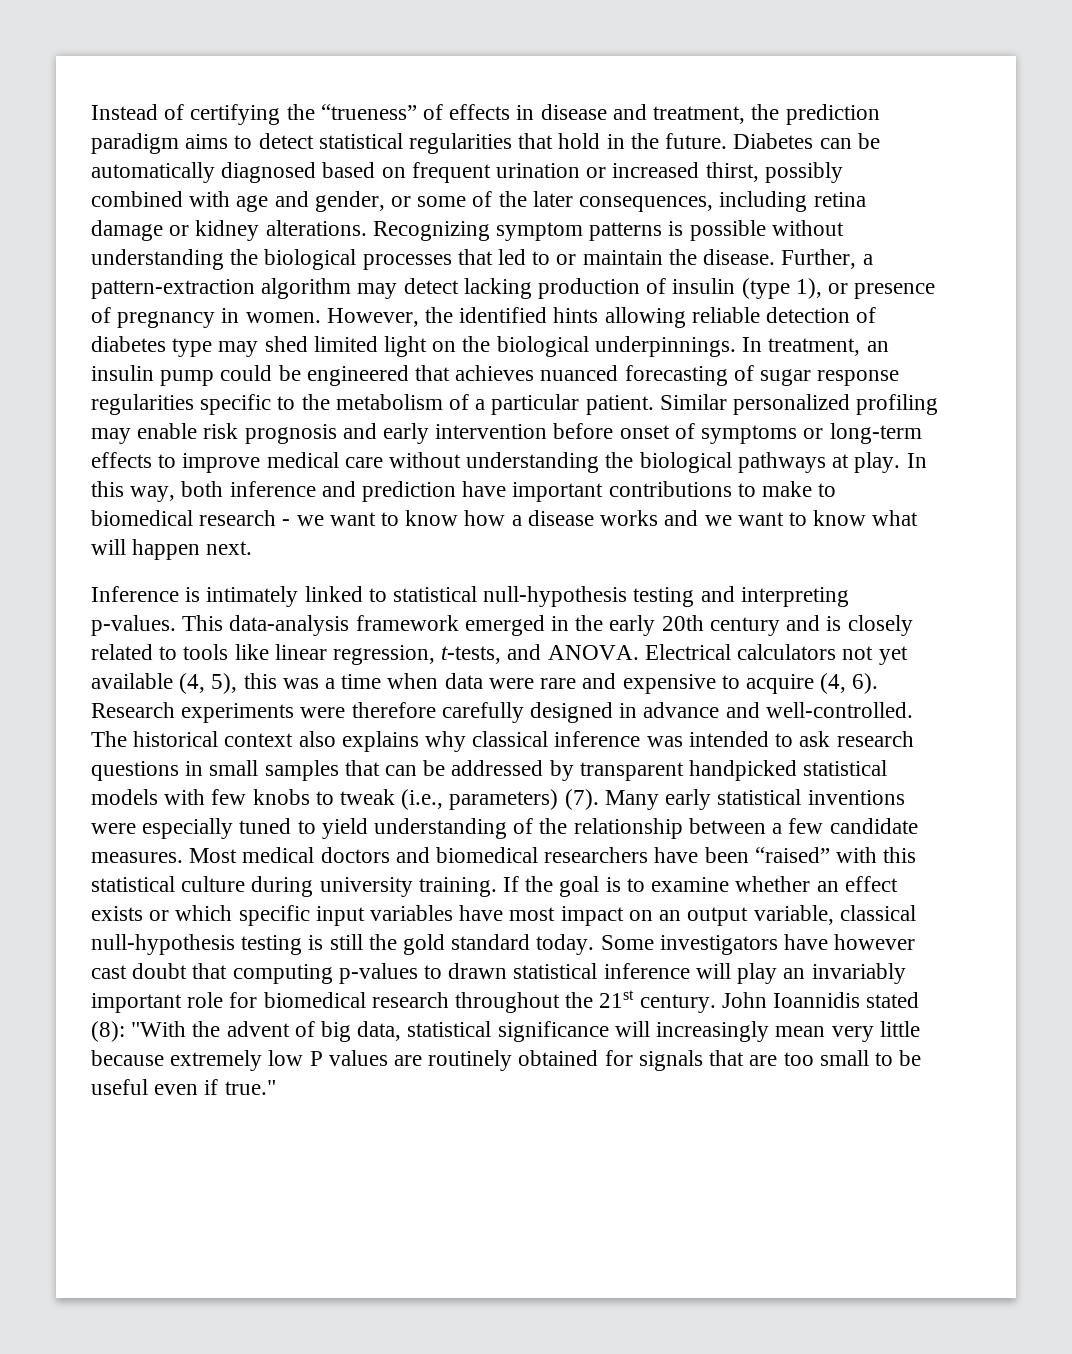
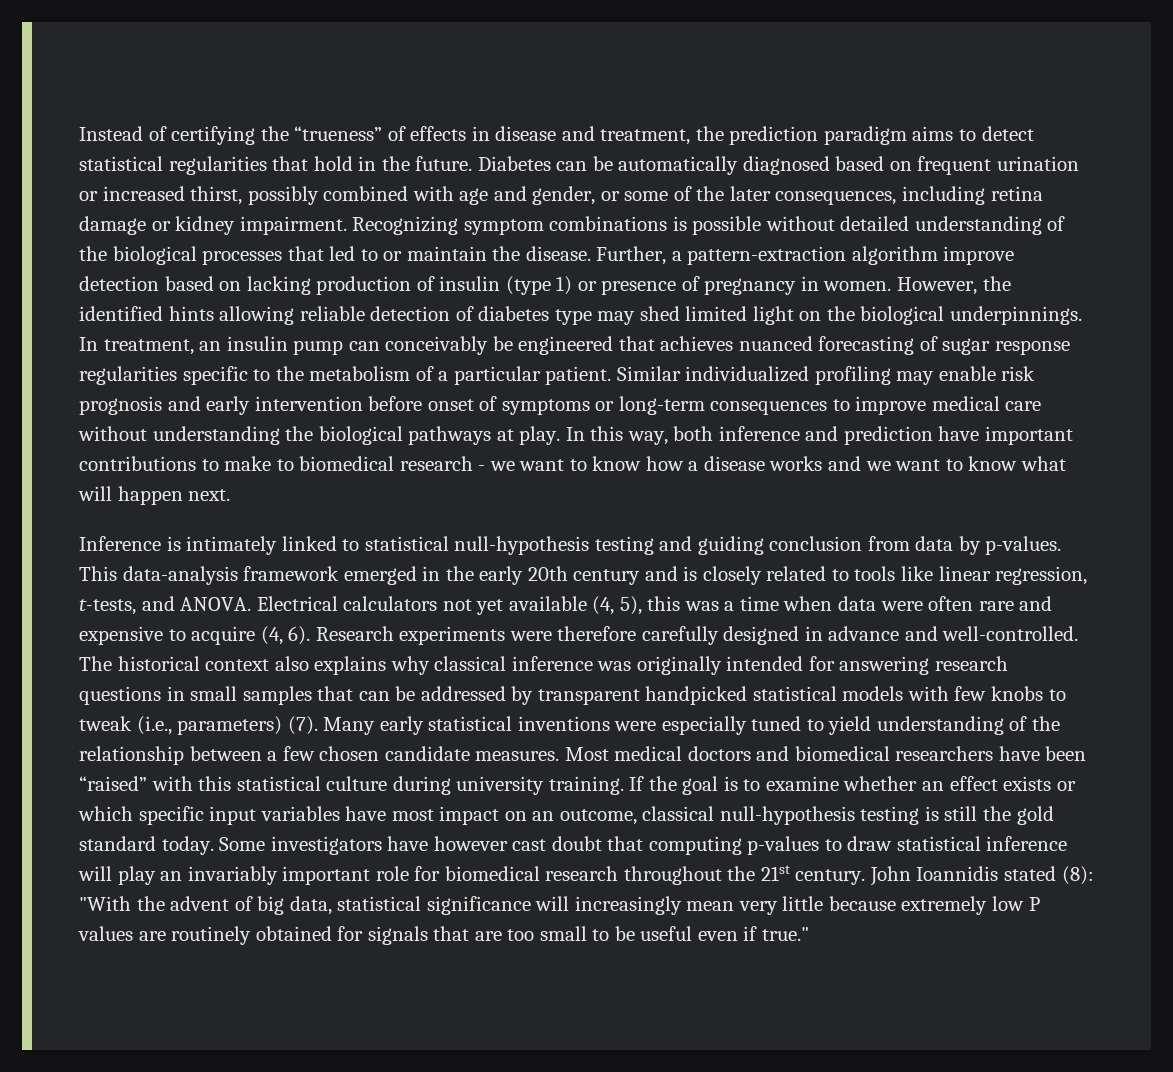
[265,220,367,236] alterations. -> [239,216,347,235] impairment.
[589,222,663,241] patterns -> [549,216,668,231] combinations
[91,249,224,270] understanding -> [840,216,1066,235] detailed understanding of
[357,278,459,299] may detect -> [943,246,1015,265] [79,276,242,291] improve detection based on
[795,278,822,299] 1), -> [556,276,573,295] 1)
[220,365,273,381] could -> [348,336,489,355] can conceivably
[733,394,851,415] personalized -> [685,366,810,382] individualized
[91,452,152,468] effects -> [710,401,828,415] consequences
[740,587,849,607] interpreting -> [697,536,981,555] guiding conclusion from data by
(534, 683) none -> [928,596,974,611] often
[688,731,831,747] intended to ask -> [636,656,930,675] originally intended for answering
(824, 826) none -> [319,746,380,761] chosen
[687,905,834,926] output variable, -> [559,809,637,825] outcome,
[448,963,508,979] drawn -> [847,836,893,851] draw

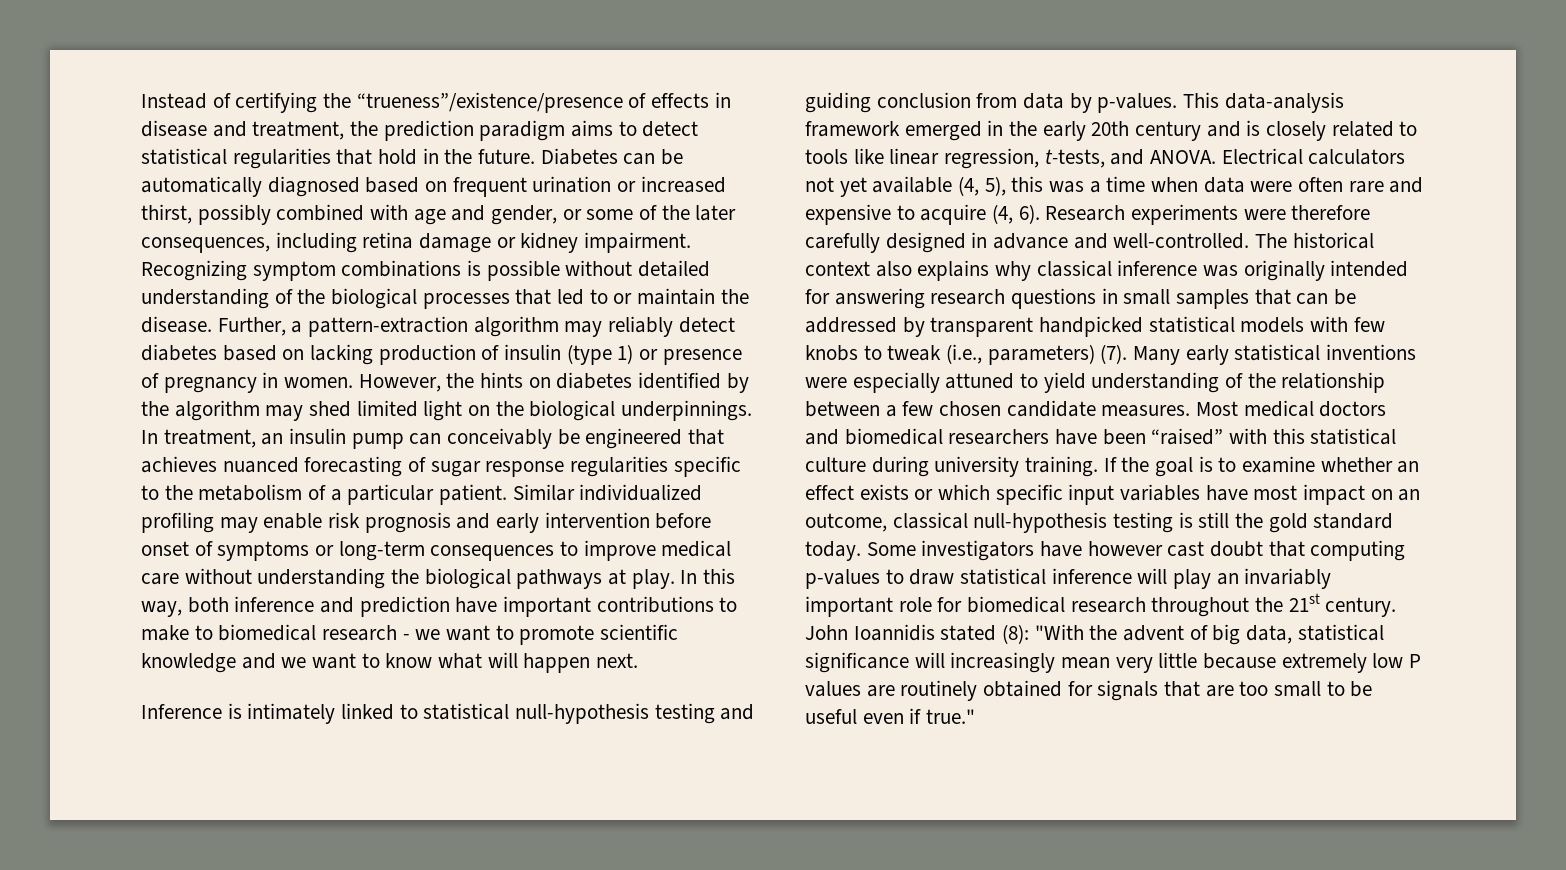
[294,126,383,141] “trueness” -> [356,92,623,113] “trueness”/existence/presence
[943,246,1015,265] [79,276,159,291] improve detection -> [564,316,735,337] [141,344,217,361] may reliably detect diabetes
[79,306,592,325] identified hints allowing reliable detection of diabetes type -> [480,372,749,393] [141,400,260,421] hints on diabetes identified by the algorithm
[592,456,823,471] know how a disease works -> [519,624,679,645] [141,653,236,673] promote scientific knowledge
[751,716,802,731] tuned -> [945,373,1015,389] attuned

